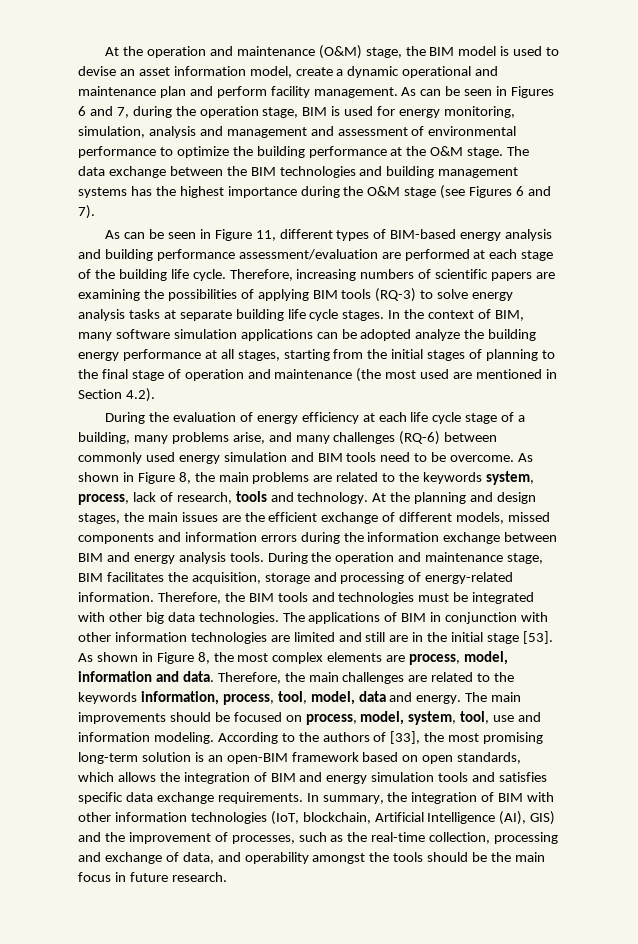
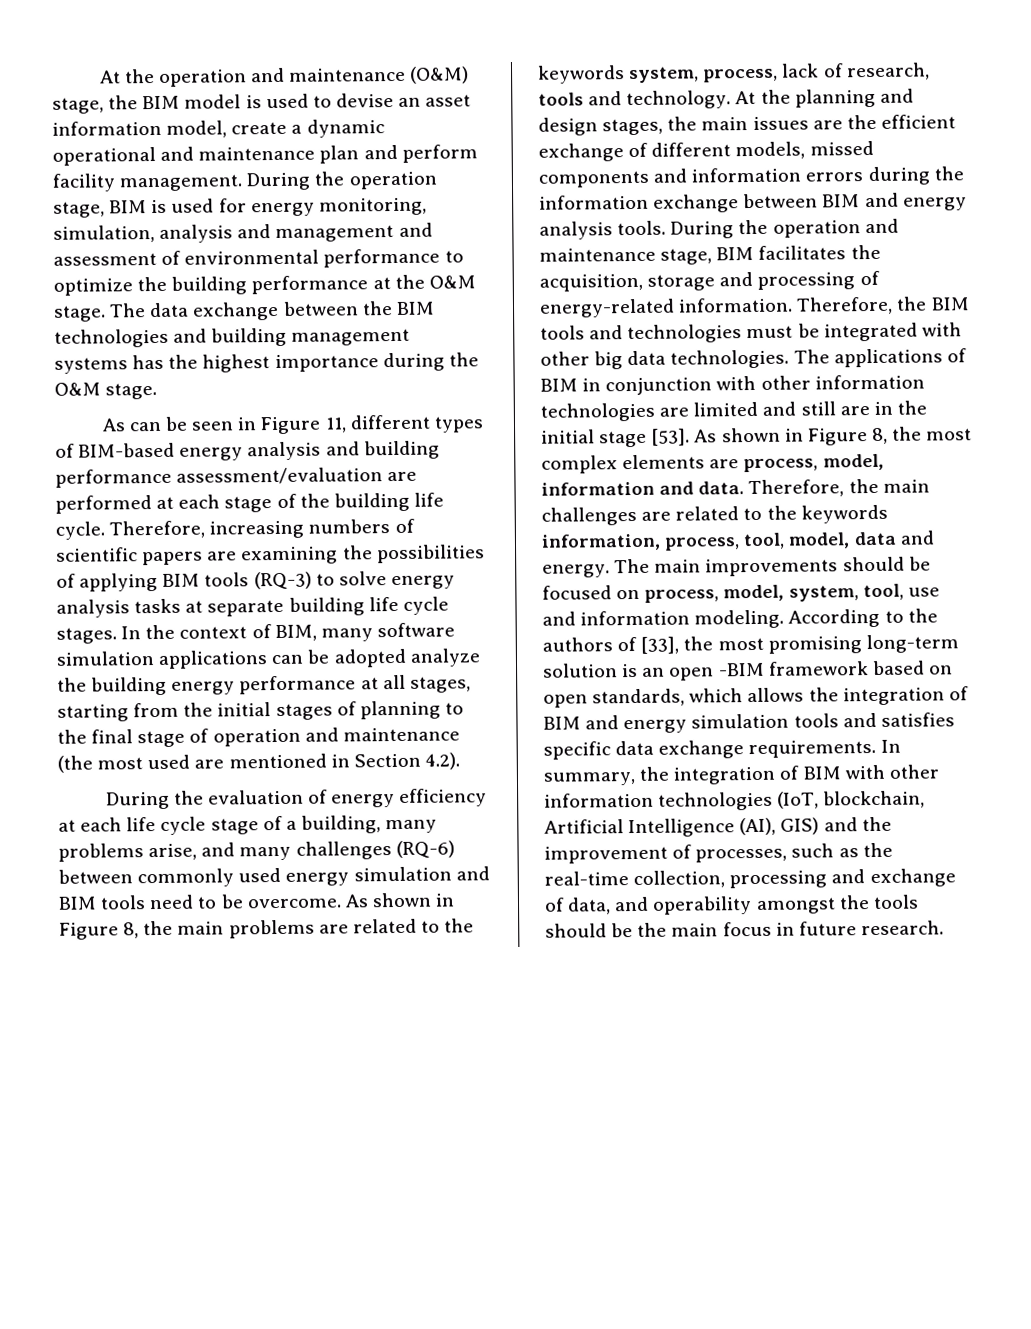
[401,86,555,98] [78,106,172,118] As can be seen in Figures 6 and 7, during -> [246,172,312,191] During
[404,185,551,199] [78,205,95,219] stage (see Figures 6 and 7). -> [105,382,158,400] stage.
[226,753,288,764] open-BIM -> [669,662,765,681] open -BIM

